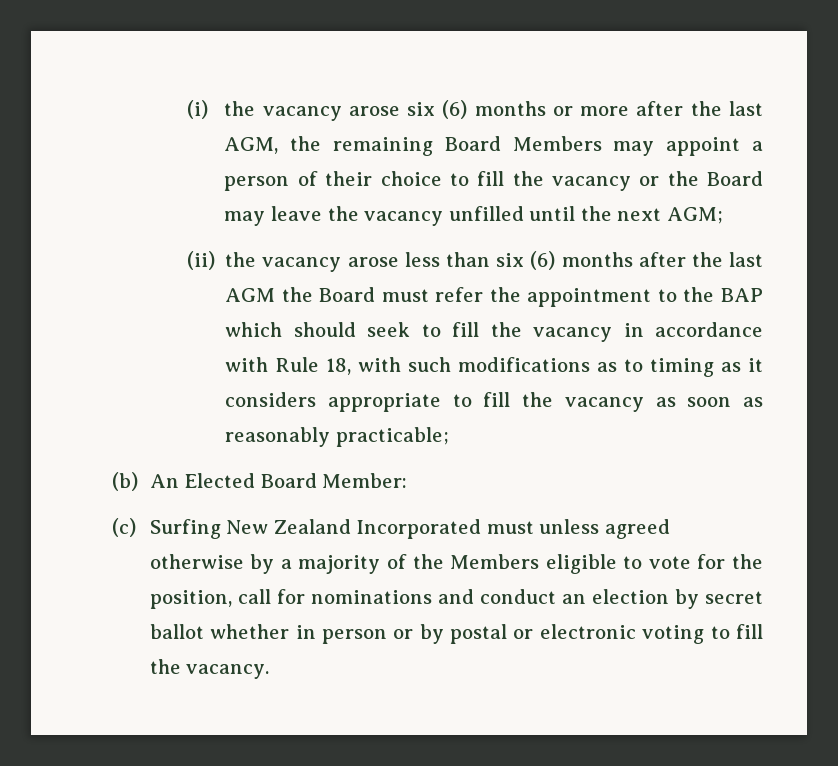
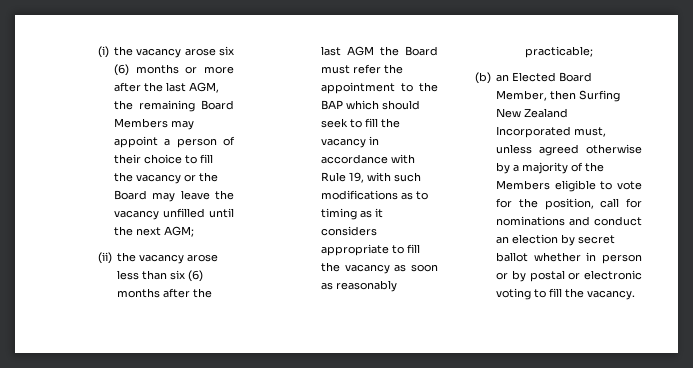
[326,358,352,375] 18, -> [349,172,365,183] 19,
[149,474,179,488] An -> [496,74,510,82] an
[322,473,408,488] [112,518,137,537] Member: // (c) -> [496,90,577,101] Member, then
[486,521,534,534] must -> [574,127,607,137] must,

